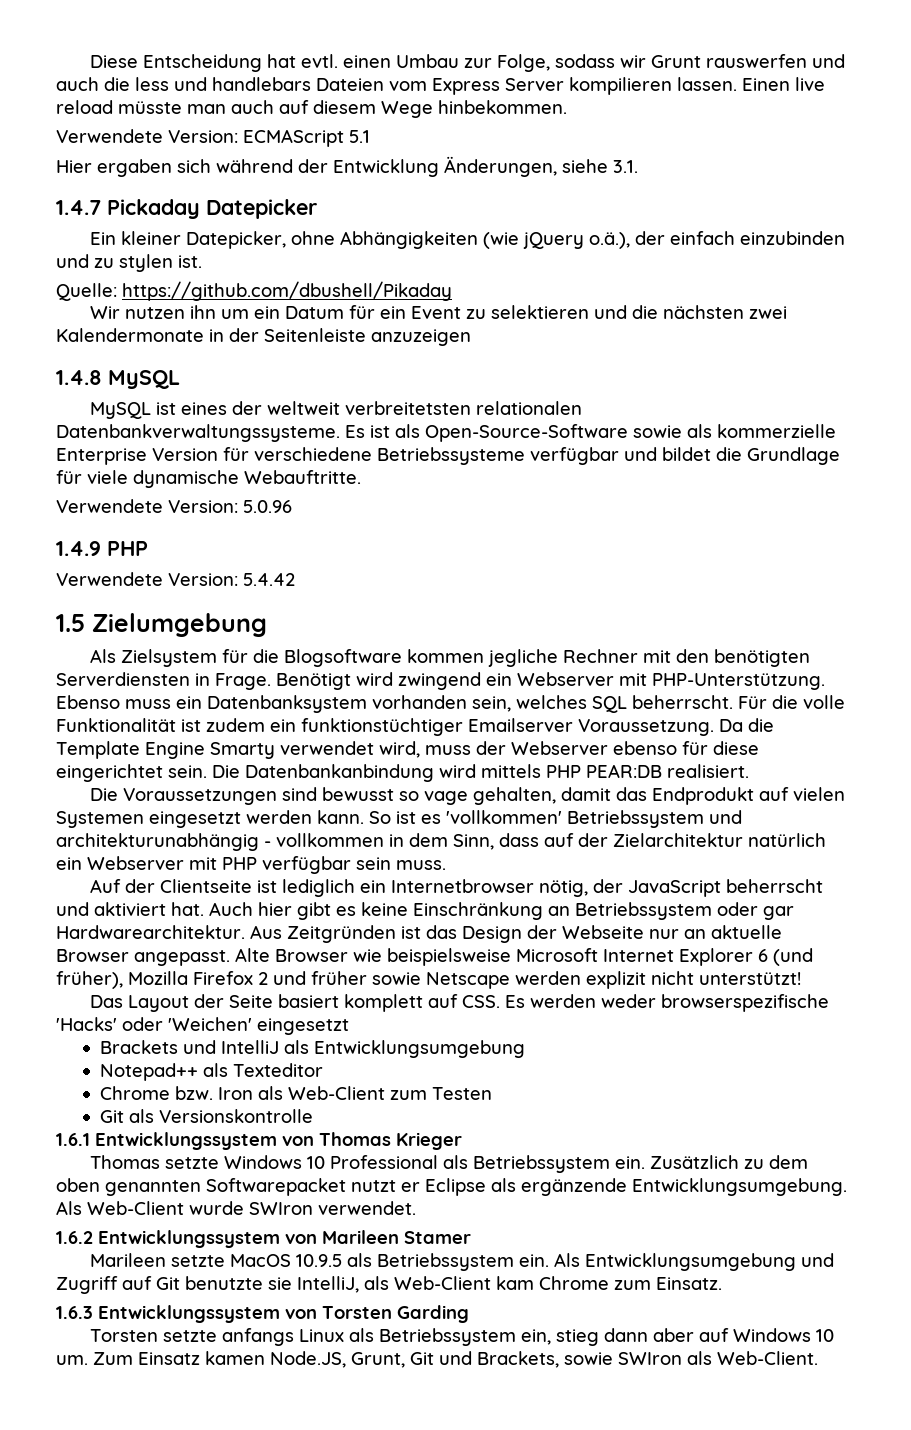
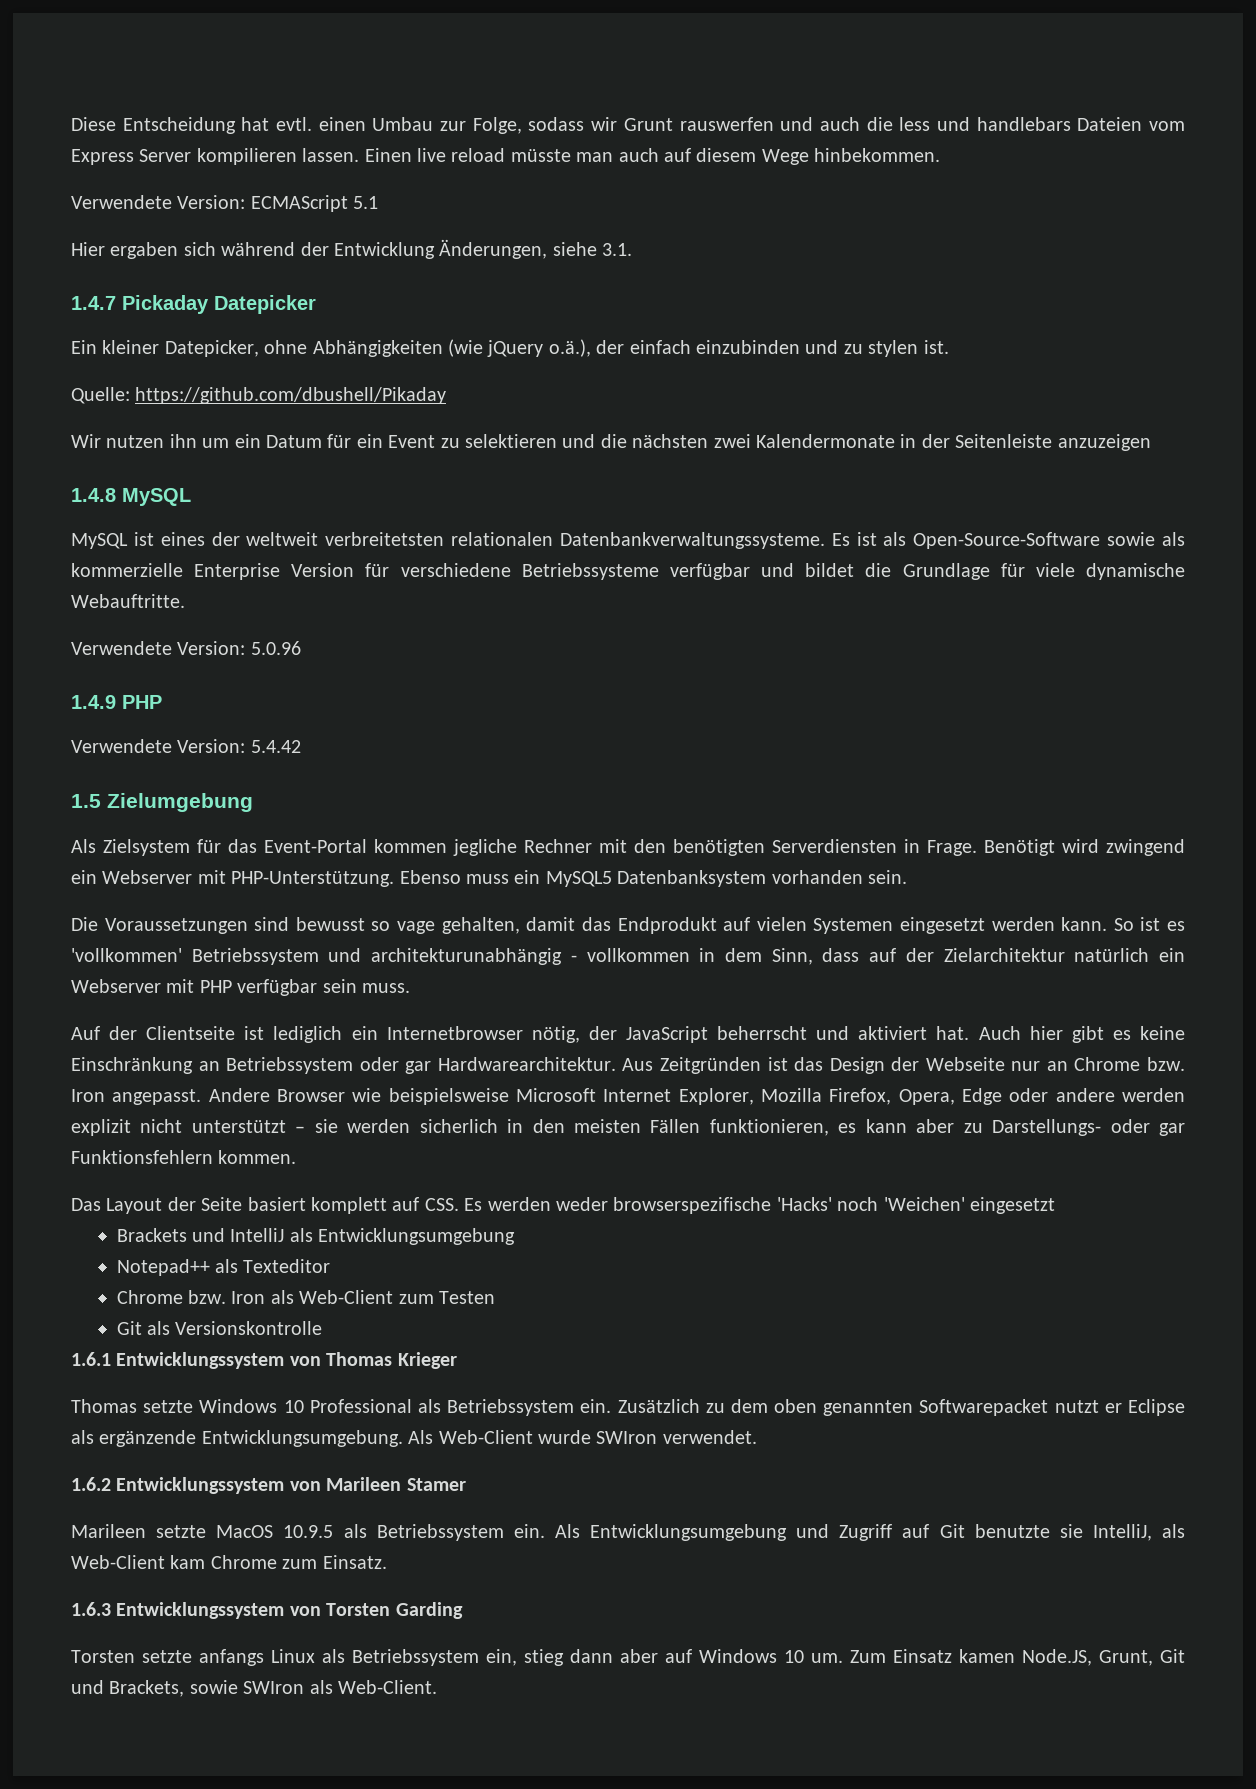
[253,649,403,667] die Blogsoftware -> [228,839,367,853] das Event-Portal
(202, 702) none -> [545,871,612,887] MySQL5
[472,695,845,713] [56,718,774,736] [56,741,759,759] [56,764,749,782] sein, welches SQL beherrscht. Für die volle Funktionalität ist zudem ein funktionstüchtiger Emailserver Voraussetzung. Da die Template Engine Smarty verwendet wird, muss der Webserver ebenso für diese eingerichtet sein. Die Datenbankanbindung wird mittels PHP PEAR:DB realisiert. -> [867,870,907,884] sein.
[711,925,782,939] [56,948,270,966] aktuelle Browser angepasst. Alte -> [1074,1057,1185,1071] [71,1088,270,1105] Chrome bzw. Iron angepasst. Andere
[679,948,813,966] [56,971,801,989] Explorer 6 (und früher), Mozilla Firefox 2 und früher sowie Netscape werden explizit nicht unterstützt! -> [678,1088,1186,1105] [71,1119,1185,1136] [71,1150,297,1164] Explorer, Mozilla Firefox, Opera, Edge oder andere werden explizit nicht unterstützt – sie werden sicherlich in den meisten Fällen funktionieren, es kann aber zu Darstellungs- oder gar Funktionsfehlern kommen.
[122,1017,163,1031] oder -> [837,1197,879,1211] noch

